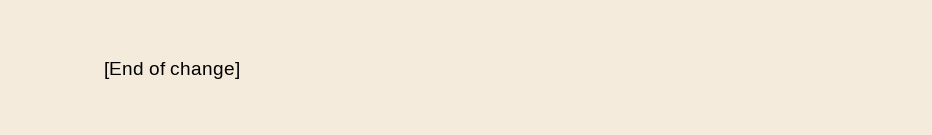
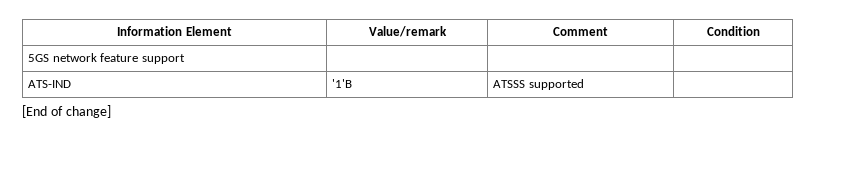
(104, 70) none -> [117,26,232,36] [368,26,447,37] [553,27,608,36] [706,26,760,36] [28,53,185,64] [28,80,72,88] [332,79,353,88] [493,79,584,90] Information Element | Value/remark | Comment | Condition // 5GS network feature support | | | // ATS-IND | '1'B | ATSSS supported | //

